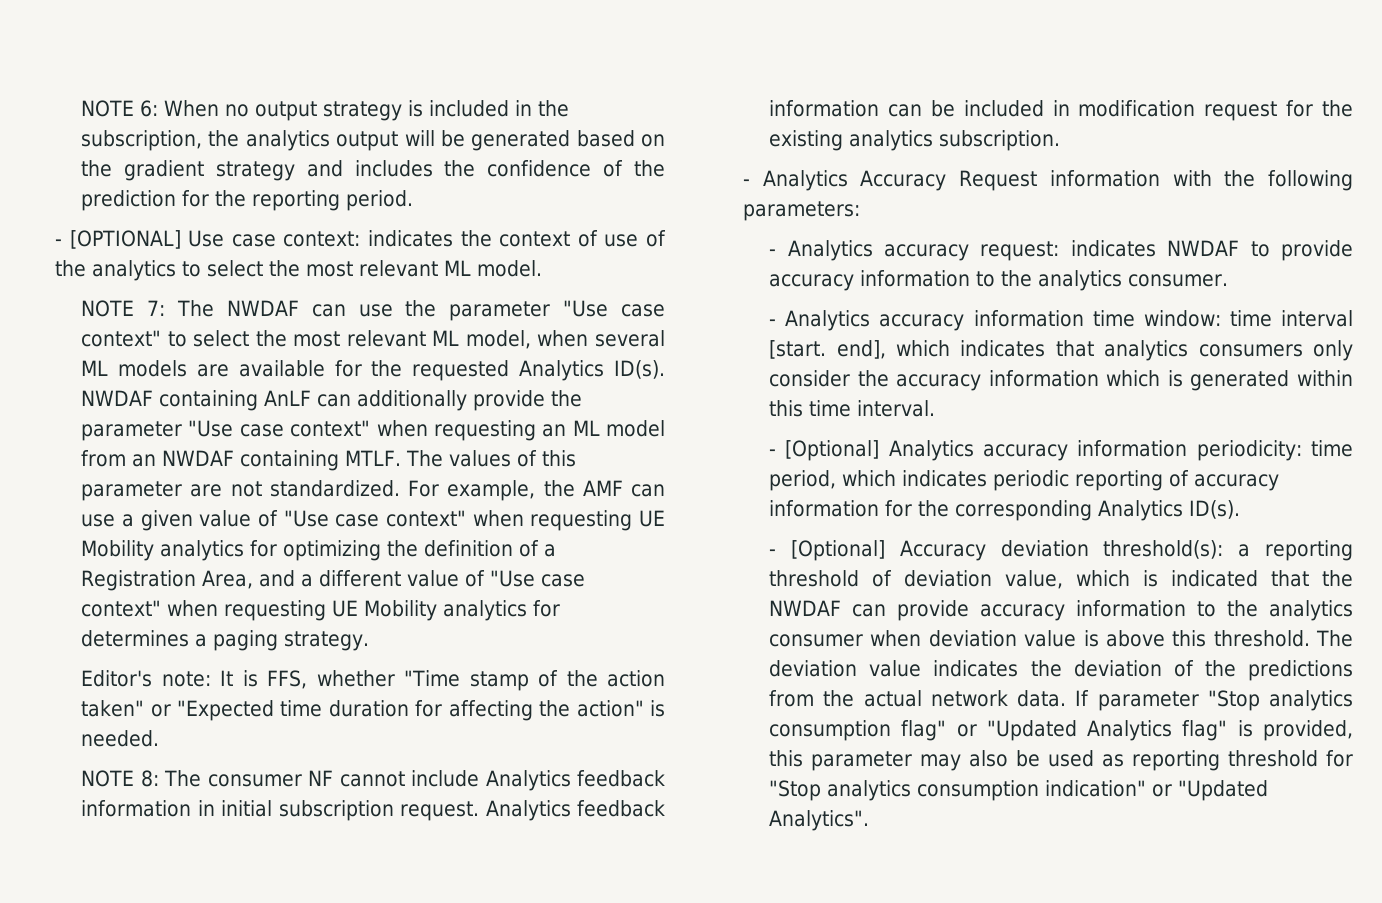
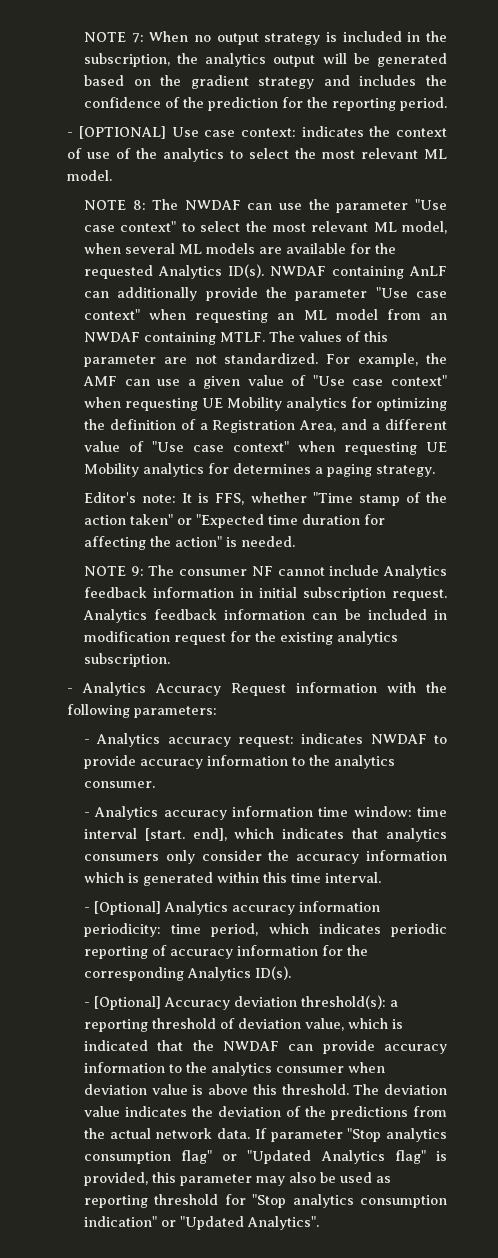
[81,100,159,117] NOTE 6: -> [83,32,144,43] NOTE 7:
[146,300,165,316] 7: -> [132,200,146,210] 8:
[140,770,159,787] 8: -> [130,566,144,576] 9:

